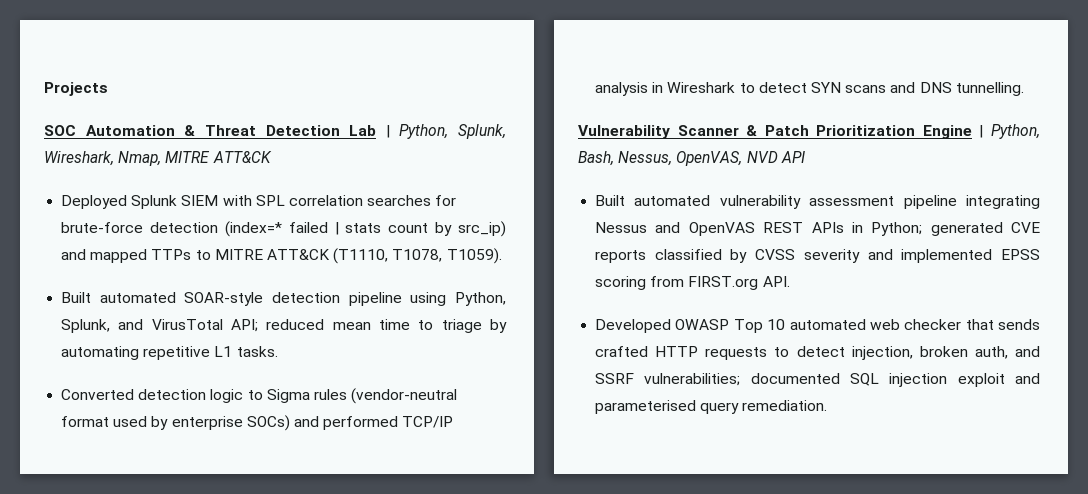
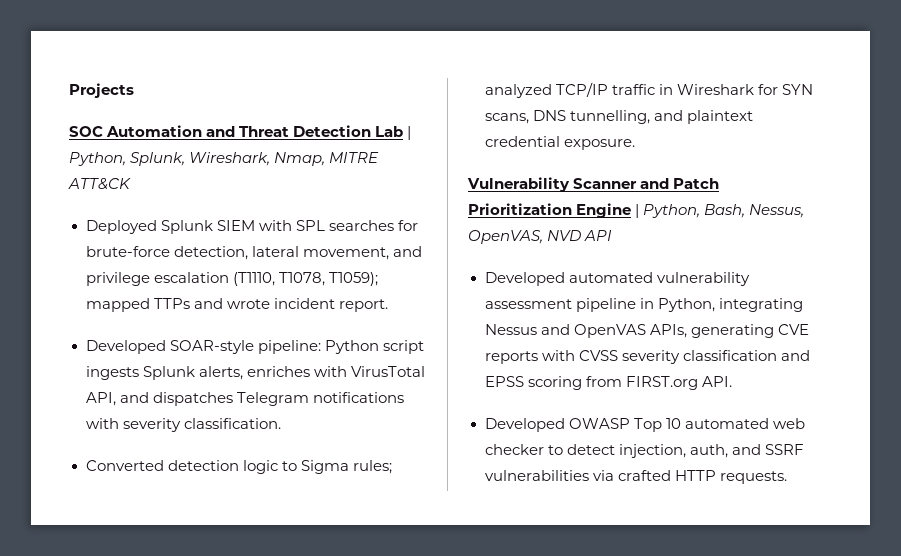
[184,125,196,136] & -> [206,126,236,137] and
[288,195,363,206] correlation -> (325, 225) none
[149,221,506,237] [61,248,502,264] [61,292,506,306] [61,319,507,333] [61,346,278,360] detection (index=* failed | stats count by src_ip) and mapped TTPs to MITRE ATT&CK (T1110, T1078, T1059). // Built automated SOAR-style detection pipeline using Python, Splunk, and VirusTotal API; reduced mean time to triage by automating repetitive L1 tasks. -> [173,246,422,260] [85,272,378,286] [85,298,388,312] [85,340,424,354] [85,366,425,380] [85,392,404,406] [85,418,281,432] detection, lateral movement, and privilege escalation (T1110, T1078, T1059); mapped TTPs and wrote incident report. // Developed SOAR-style pipeline: Python script ingests Splunk alerts, enriches with VirusTotal API, and dispatches Telegram notifications with severity classification.
[313,388,458,404] [61,415,454,431] [595,82,1024,96] rules (vendor-neutral format used by enterprise SOCs) and performed TCP/IP analysis in Wireshark to detect SYN scans and DNS tunnelling. -> [352,460,392,474] [484,82,813,98] [484,110,753,124] [484,136,635,150] rules; analyzed TCP/IP traffic in Wireshark for SYN scans, DNS tunnelling, and plaintext credential exposure.
[746,125,758,136] & -> [640,178,670,189] and
[595,195,626,206] Built -> [484,272,565,286] Developed
(957, 202) none -> [639,298,715,312] in Python,
[763,222,1040,236] [595,249,993,263] REST APIs in Python; generated CVE reports classified by CVSS severity and implemented -> [649,324,809,338] [484,350,810,364] APIs, generating CVE reports with CVSS severity classification and
[965,319,1040,330] [595,346,768,360] that sends crafted HTTP requests -> (544, 449) none
[919,346,968,357] broken -> (686, 451) none
[644,373,1040,387] [595,400,828,414] vulnerabilities; documented SQL injection exploit and parameterised query remediation. -> [484,470,787,484] vulnerabilities via crafted HTTP requests.

